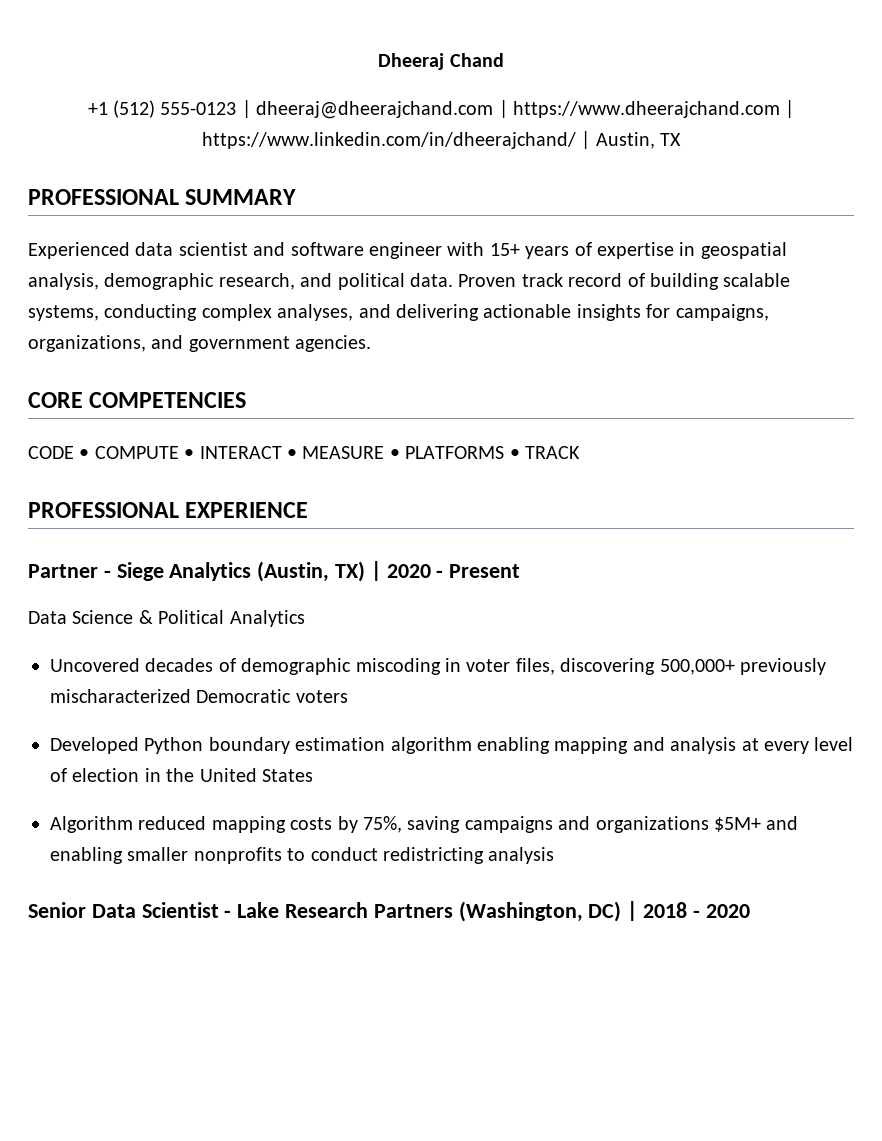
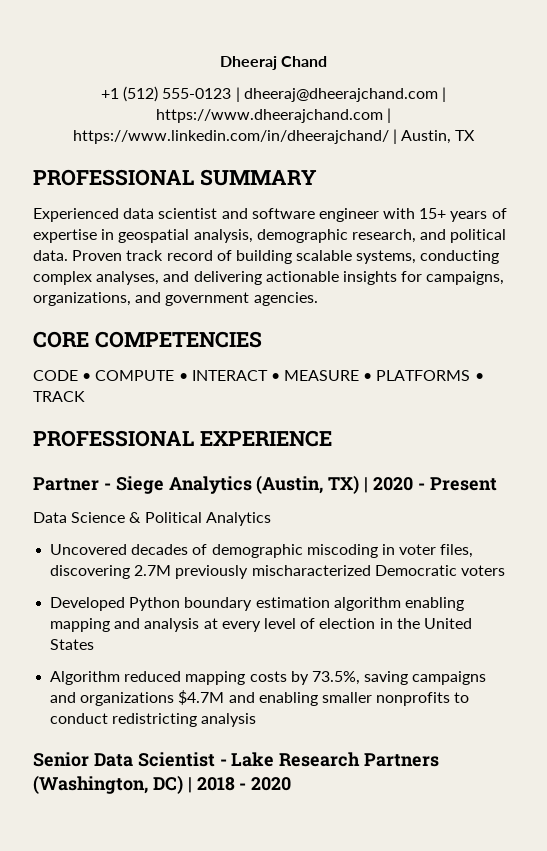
[659,659,735,675] 500,000+ -> [134,565,172,576] 2.7M
[362,816,402,833] 75%, -> [311,671,360,685] 73.5%,
[713,817,761,832] $5M+ -> [178,690,225,705] $4.7M

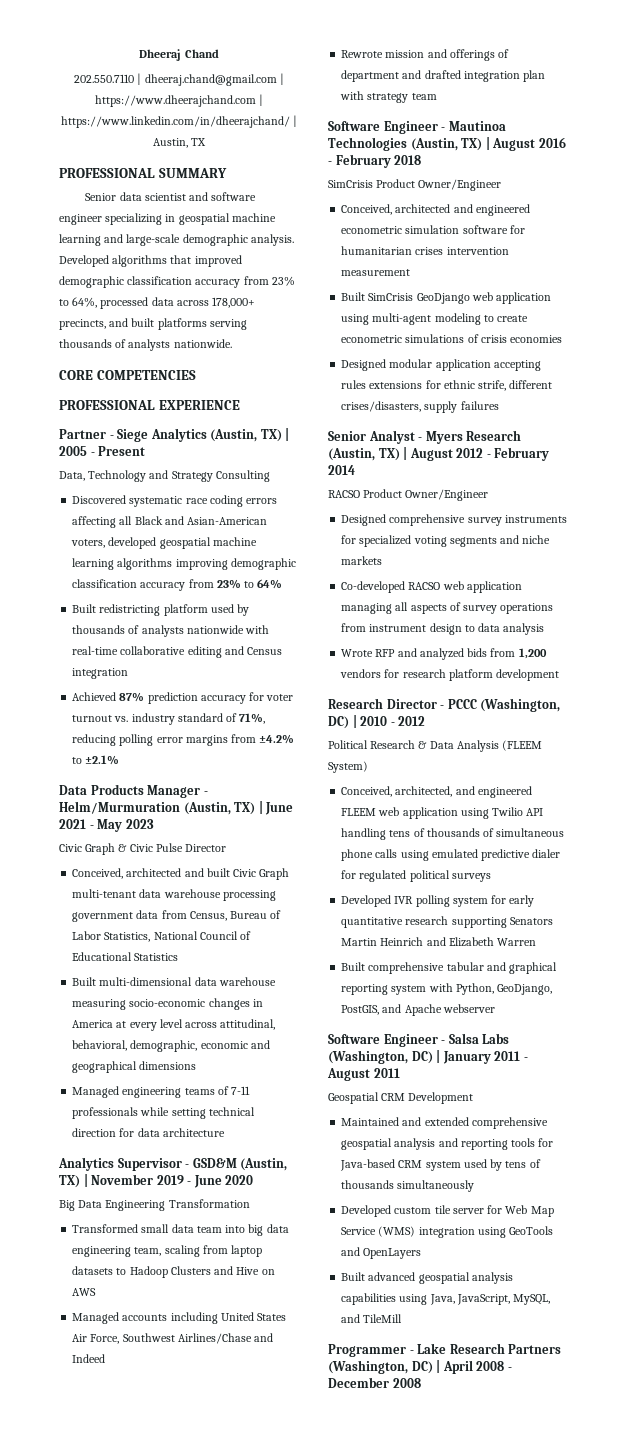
[101,86,438,102] +1 (512) 555-0123 | dheeraj@dheerajchand.com -> [74,73,277,86] 202.550.7110 | dheeraj.chand@gmail.com
[33,208,119,222] Experienced -> [85,193,117,201] Senior
[383,208,507,222] [33,229,507,243] [33,250,500,264] [33,271,505,285] [33,292,318,306] [33,331,262,348] [33,370,484,381] [33,391,85,402] with 15+ years of expertise in geospatial analysis, demographic research, and political data. Proven track record of building scalable systems, conducting complex analyses, and delivering actionable insights for campaigns, organizations, and government agencies. // CORE COMPETENCIES // CODE • COMPUTE • INTERACT • MEASURE • PLATFORMS • TRACK -> [105,213,276,225] [59,234,294,246] [59,255,242,267] [59,276,295,288] [59,297,256,309] [59,318,247,330] [59,339,232,351] [59,370,196,380] specializing in geospatial machine learning and large-scale demographic analysis. Developed algorithms that improved demographic classification accuracy from 23% to 64%, processed data across 178,000+ precincts, and built platforms serving thousands of analysts nationwide. // CORE COMPETENCIES
[373,477,414,491] 2020 -> [59,446,87,456] 2005
[33,512,271,526] [50,544,474,558] [50,565,505,579] [50,597,464,611] [50,618,472,632] [50,639,95,650] [50,671,487,685] [50,690,470,706] [50,713,257,727] [33,752,215,767] Data Science & Political Analytics // Uncovered decades of demographic miscoding in voter files, discovering 2.7M previously mischaracterized Democratic voters // Developed Python boundary estimation algorithm enabling mapping and analysis at every level of election in the United States // Algorithm reduced mapping costs by 73.5%, saving campaigns and organizations $4.7M and enabling smaller nonprofits to conduct redistricting analysis // Senior Data Scientist -> [59,470,270,482] [72,495,278,507] [72,516,268,528] [71,537,257,549] [72,558,296,570] [72,579,283,591] [72,604,250,616] [72,625,270,637] [72,646,283,658] [72,668,129,679] [72,692,294,704] [72,713,266,725] [72,734,295,746] [72,755,120,765] [59,784,208,798] [59,801,294,815] [59,819,154,832] [59,843,227,855] [72,868,290,880] [72,889,276,901] [72,910,282,922] [72,931,252,942] [72,952,179,961] [72,977,276,986] [72,998,263,1010] [72,1019,276,1031] [72,1040,270,1052] [72,1061,197,1073] [72,1086,251,1098] [72,1107,255,1119] [72,1128,225,1137] [58,1157,288,1171] [59,1174,254,1188] [59,1199,250,1211] [72,1224,289,1236] [72,1245,263,1257] [72,1266,275,1278] [72,1288,97,1296] [72,1312,287,1324] [72,1333,274,1344] [72,1354,106,1363] [341,49,510,61] [341,70,546,82] [340,91,437,103] [328,121,506,134] [328,137,566,151] [328,154,422,168] [328,179,502,191] [341,204,530,216] [341,225,525,234] [341,246,509,255] [341,269,411,276] [341,292,552,304] [341,313,529,325] [341,334,563,343] [341,359,541,371] [341,380,553,391] [341,401,499,413] [328,430,522,444] [328,447,550,461] [328,465,355,475] [328,489,489,501] [341,514,567,526] [341,535,551,547] [341,556,383,565] [341,581,522,593] [341,602,554,614] [341,623,545,635] [341,648,547,660] [340,669,560,681] [328,698,561,712] [328,715,426,729] [328,740,543,752] [328,761,368,773] [341,786,532,798] [341,807,544,819] [341,828,565,840] [341,849,561,861] [341,870,491,882] [341,895,535,907] [341,916,553,928] [341,937,537,947] [341,962,558,974] [341,983,553,995] [341,1004,495,1016] [328,1033,510,1047] [328,1050,528,1064] [327,1068,400,1081] [328,1092,474,1104] [341,1117,548,1129] [341,1138,554,1150] [340,1159,541,1171] [341,1180,475,1192] [341,1205,554,1217] [341,1226,554,1238] [341,1247,422,1259] [341,1272,513,1284] [341,1293,551,1305] [341,1314,403,1323] [328,1344,406,1357] Data, Technology and Strategy Consulting // Discovered systematic race coding errors affecting all Black and Asian-American voters, developed geospatial machine learning algorithms improving demographic classification accuracy from 23% to 64% // Built redistricting platform used by thousands of analysts nationwide with real-time collaborative editing and Census integration // Achieved 87% prediction accuracy for voter turnout vs. industry standard of 71%, reducing polling error margins from ±4.2% to ±2.1% // Data Products Manager - Helm/Murmuration (Austin, TX) | June 2021 - May 2023 // Civic Graph & Civic Pulse Director // Conceived, architected and built Civic Graph multi-tenant data warehouse processing government data from Census, Bureau of Labor Statistics, National Council of Educational Statistics // Built multi-dimensional data warehouse measuring socio-economic changes in America at every level across attitudinal, behavioral, demographic, economic and geographical dimensions // Managed engineering teams of 7-11 professionals while setting technical direction for data architecture // Analytics Supervisor - GSD&M (Austin, TX) | November 2019 - June 2020 // Big Data Engineering Transformation // Transformed small data team into big data engineering team, scaling from laptop datasets to Hadoop Clusters and Hive on AWS // Managed accounts including United States Air Force, Southwest Airlines/Chase and Indeed // Rewrote mission and offerings of department and drafted integration plan with strategy team // Software Engineer - Mautinoa Technologies (Austin, TX) | August 2016 - February 2018 // SimCrisis Product Owner/Engineer // Conceived, architected and engineered econometric simulation software for humanitarian crises intervention measurement // Built SimCrisis GeoDjango web application using multi-agent modeling to create econometric simulations of crisis economies // Designed modular application accepting rules extensions for ethnic strife, different crises/disasters, supply failures // Senior Analyst - Myers Research (Austin, TX) | August 2012 - February 2014 // RACSO Product Owner/Engineer // Designed comprehensive survey instruments for specialized voting segments and niche markets // Co-developed RACSO web application managing all aspects of survey operations from instrument design to data analysis // Wrote RFP and analyzed bids from 1,200 vendors for research platform development // Research Director - PCCC (Washington, DC) | 2010 - 2012 // Political Research & Data Analysis (FLEEM System) // Conceived, architected, and engineered FLEEM web application using Twilio API handling tens of thousands of simultaneous phone calls using emulated predictive dialer for regulated political surveys // Developed IVR polling system for early quantitative research supporting Senators Martin Heinrich and Elizabeth Warren // Built comprehensive tabular and graphical reporting system with Python, GeoDjango, PostGIS, and Apache webserver // Software Engineer - Salsa Labs (Washington, DC) | January 2011 - August 2011 // Geospatial CRM Development // Maintained and extended comprehensive geospatial analysis and reporting tools for Java-based CRM system used by tens of thousands simultaneously // Developed custom tile server for Web Map Service (WMS) integration using GeoTools and OpenLayers // Built advanced geospatial analysis capabilities using Java, JavaScript, MySQL, and TileMill // Programmer
[196,777,292,791] 2018 - 2020 -> [442,1360,512,1374] [328,1377,421,1388] April 2008 - December 2008

